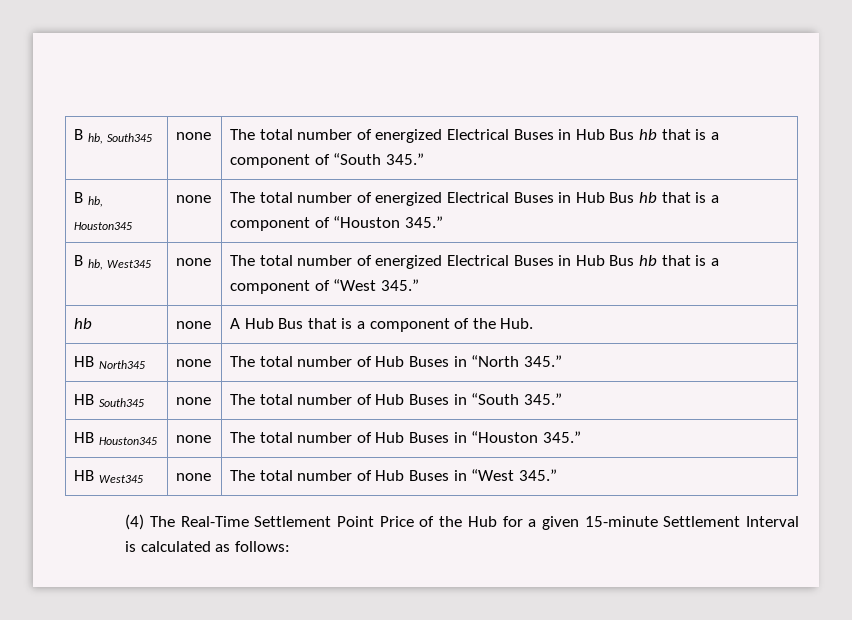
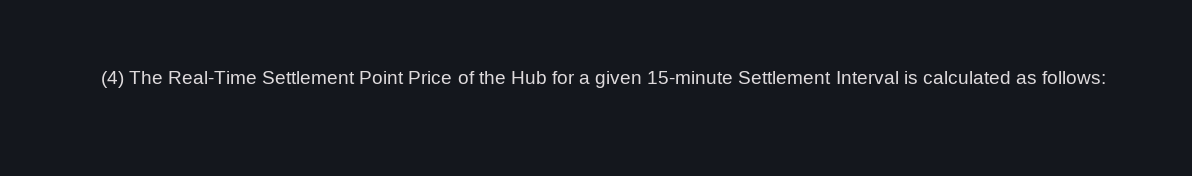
[74,129,153,144] [176,132,212,140] [230,129,719,143] [230,153,424,168] [74,192,103,207] [74,222,133,230] [176,195,212,203] [230,192,719,206] [230,216,443,231] [74,255,152,270] [176,258,212,266] [230,255,719,269] [230,279,419,294] [74,318,93,329] [176,321,212,329] [230,318,534,332] [74,356,145,369] [176,359,212,367] [230,355,562,367] [74,394,144,407] [176,397,212,405] [230,393,562,405] [74,432,157,445] [176,435,212,443] [230,431,581,443] [74,470,143,483] [176,473,212,481] [230,469,557,481] B hb, South345 | none | The total number of energized Electrical Buses in Hub Bus hb that is a component of “South 345.” // B hb, Houston345 | none | The total number of energized Electrical Buses in Hub Bus hb that is a component of “Houston 345.” // B hb, West345 | none | The total number of energized Electrical Buses in Hub Bus hb that is a component of “West 345.” // hb | none | A Hub Bus that is a component of the Hub. // HB North345 | none | The total number of Hub Buses in “North 345.” // HB South345 | none | The total number of Hub Buses in “South 345.” // HB Houston345 | none | The total number of Hub Buses in “Houston 345.” // HB West345 | none | The total number of Hub Buses in “West 345.” // -> (100, 79) none

